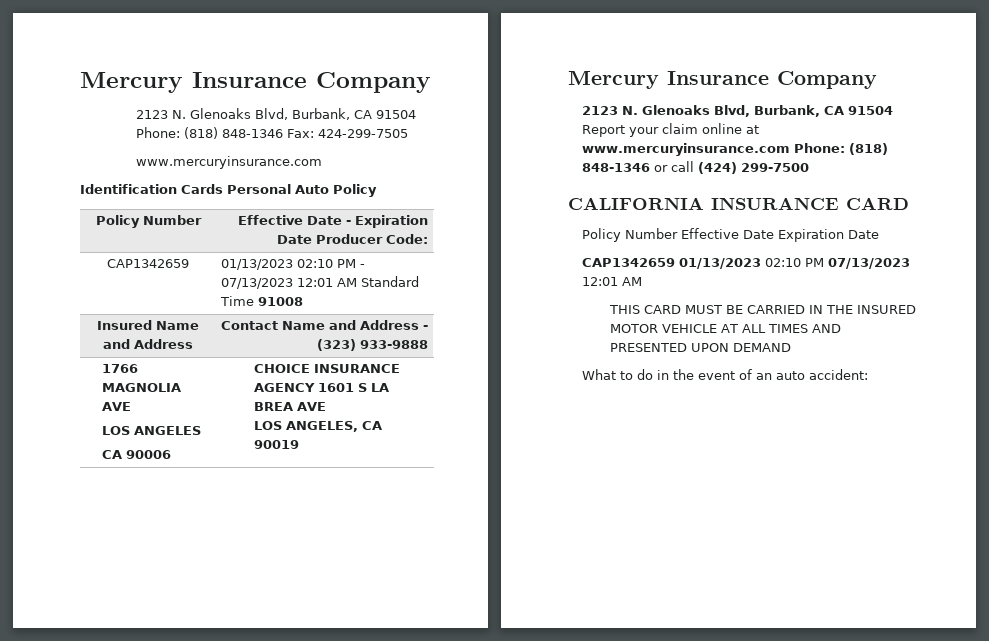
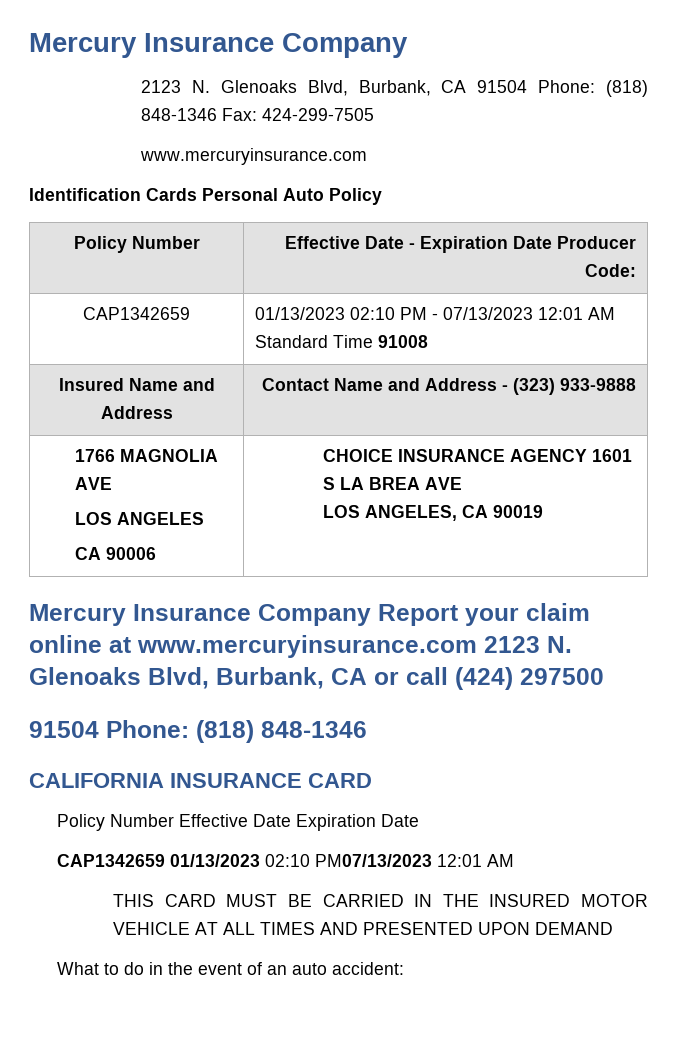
[582,105,894,117] [582,123,760,137] [582,143,889,156] [582,161,810,174] // 2123 N. Glenoaks Blvd, Burbank, CA 91504 Report your claim online at www.mercuryinsurance.com Phone: (818) 848-1346 or call (424) 299-7500 -> [378,603,590,626] [29,635,572,658] [29,667,604,690] [29,720,367,743] Report your claim online at www.mercuryinsurance.com 2123 N. Glenoaks Blvd, Burbank, CA or call (424) 297500 // 91504 Phone: (818) 848-1346
[805,258,911,269] PM 07/13/2023 -> [314,854,432,867] PM07/13/2023

